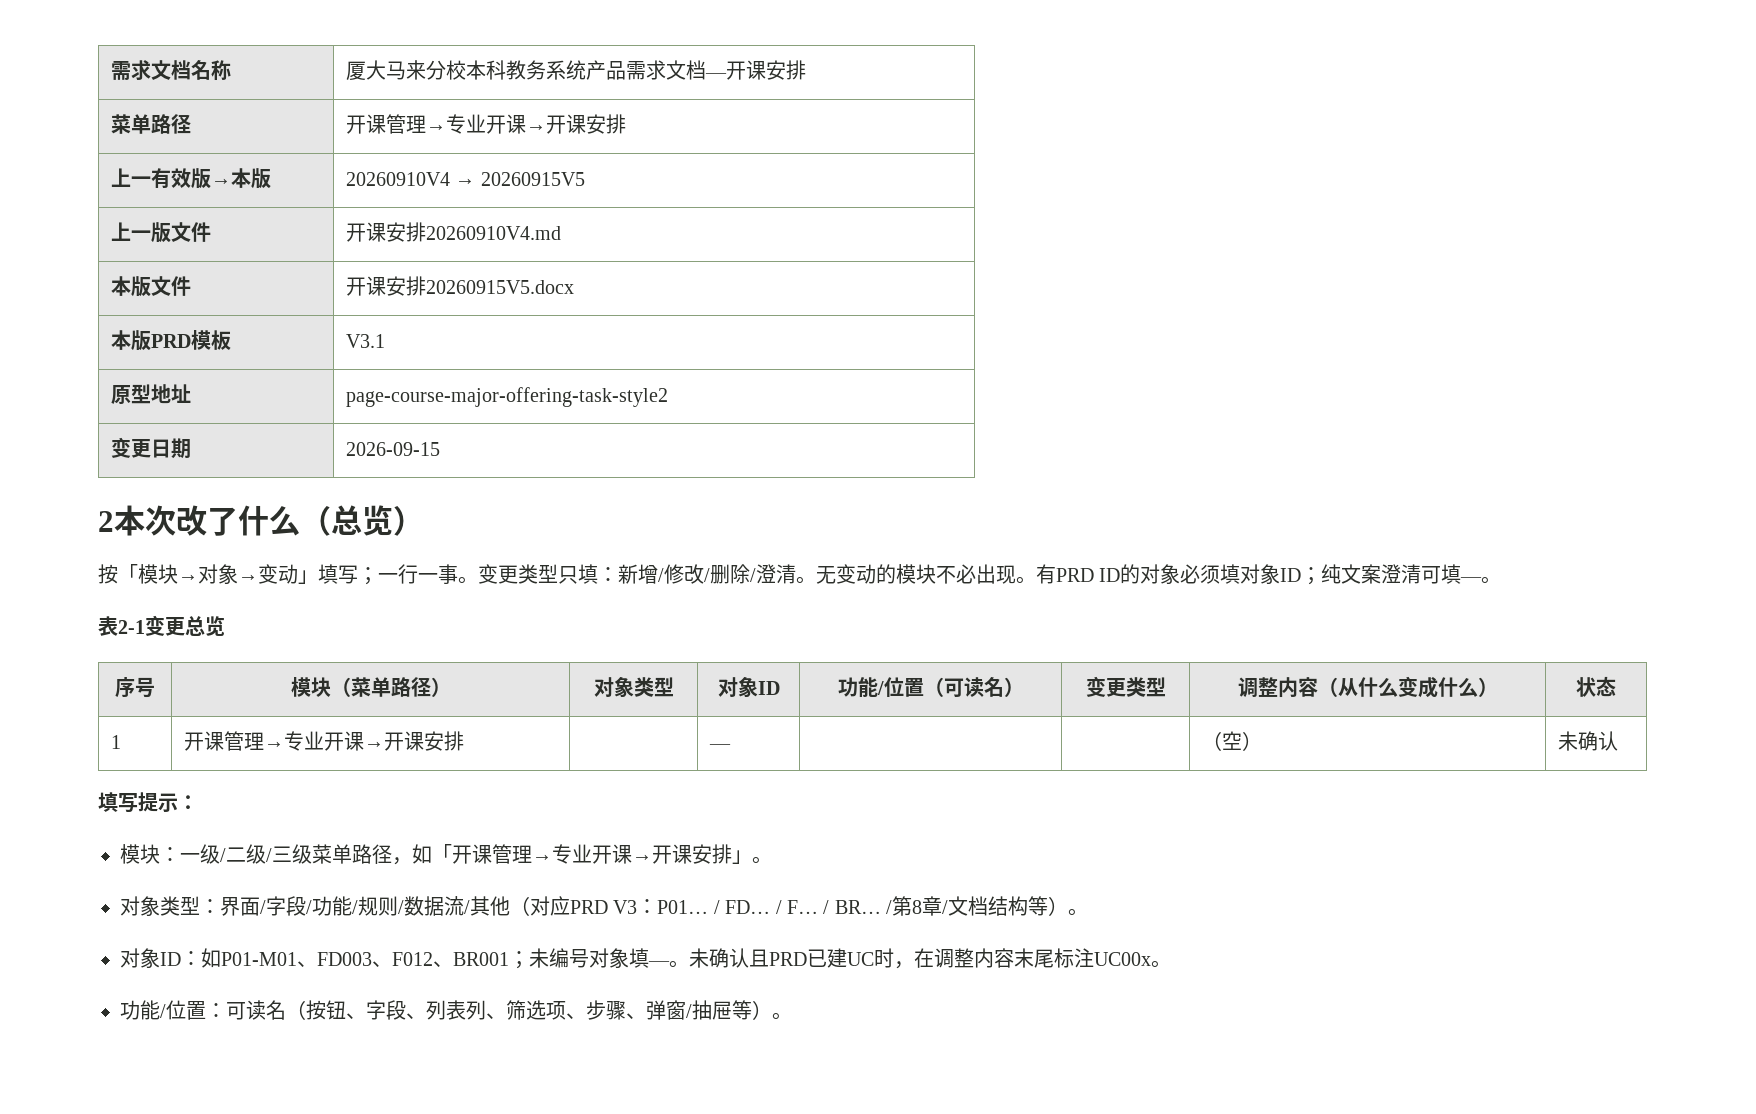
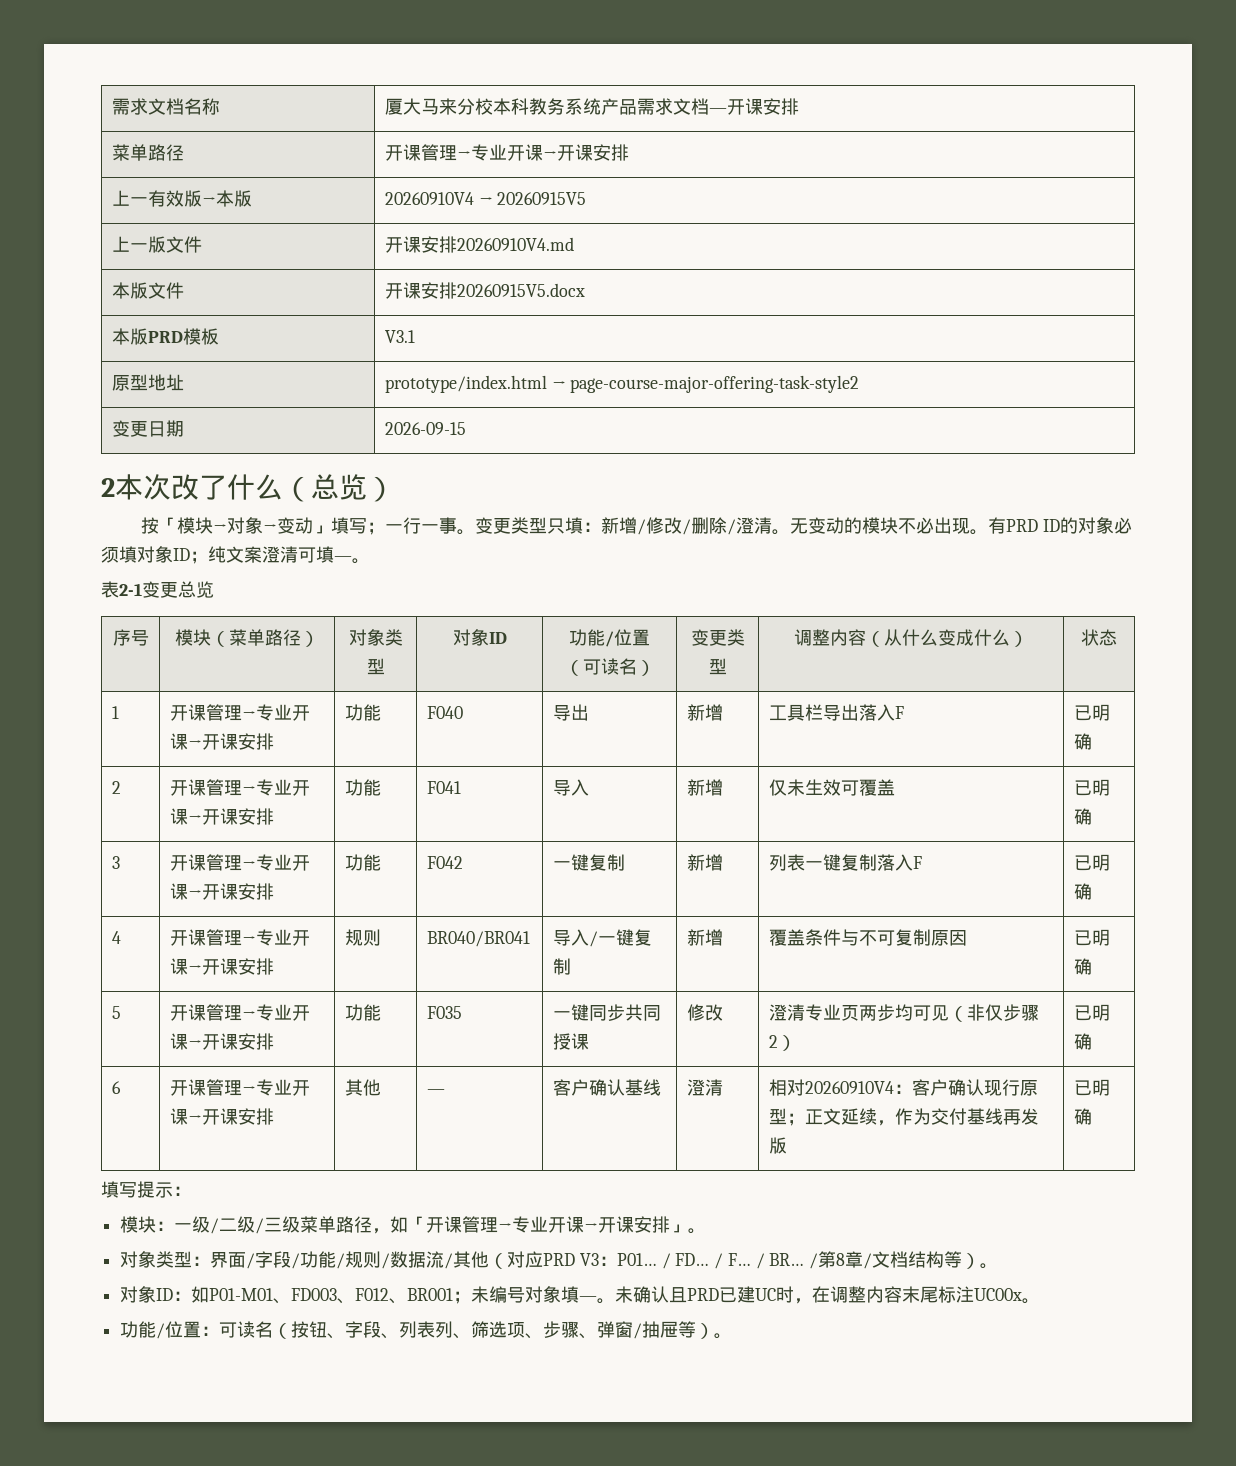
(191, 393) none -> [384,375,566,393] prototype/index.html →
(464, 741) none -> [344,704,381,721] [426,706,463,719] [552,704,589,721] [686,704,723,721] [768,704,904,721] [1073,704,1110,721] [1073,733,1092,750] [111,781,121,794] [169,779,310,796] [169,808,274,825] [344,779,381,796] [426,781,461,794] [552,779,589,796] [686,779,723,796] [768,779,895,796] [1073,779,1110,796] [1073,808,1092,825] [111,856,120,869] [169,854,310,871] [169,883,274,900] [344,854,381,871] [426,856,463,869] [552,854,625,871] [686,854,723,871] [768,854,922,871] [1073,854,1110,871] [1073,883,1092,900] [111,931,121,944] [169,929,310,946] [169,958,274,975] [344,929,381,946] [426,931,530,947] [552,929,652,947] [552,958,571,975] [686,929,723,946] [768,929,967,946] [1073,929,1110,946] [1073,958,1092,975] [111,1006,121,1019] [169,1004,310,1021] [169,1033,274,1050] [344,1004,381,1021] [426,1006,462,1019] [552,1004,661,1021] [552,1033,589,1050] [686,1004,723,1021] [768,1004,1039,1022] [768,1035,796,1051] [1073,1004,1110,1021] [1073,1033,1092,1050] [111,1081,121,1094] [169,1079,310,1096] [169,1108,274,1125] [344,1079,381,1096] 功能 | F040 | 导出 | 新增 | 工具栏导出落入F | 已明确 // 2 | 开课管理→专业开课→开课安排 | 功能 | F041 | 导入 | 新增 | 仅未生效可覆盖 | 已明确 // 3 | 开课管理→专业开课→开课安排 | 功能 | F042 | 一键复制 | 新增 | 列表一键复制落入F | 已明确 // 4 | 开课管理→专业开课→开课安排 | 规则 | BR040/BR041 | 导入/一键复制 | 新增 | 覆盖条件与不可复制原因 | 已明确 // 5 | 开课管理→专业开课→开课安排 | 功能 | F035 | 一键同步共同授课 | 修改 | 澄清专业页两步均可见（非仅步骤2） | 已明确 // 6 | 开课管理→专业开课→开课安排 | 其他
[1201,731,1262,751] [1557,731,1618,751] | | （空） | 未确认 -> [552,1079,661,1096] [686,1079,723,1096] [768,1079,1038,1096] [768,1108,1039,1126] [768,1137,787,1154] [1073,1079,1110,1096] [1073,1108,1092,1125] 客户确认基线 | 澄清 | 相对20260910V4：客户确认现行原型；正文延续，作为交付基线再发版 | 已明确

